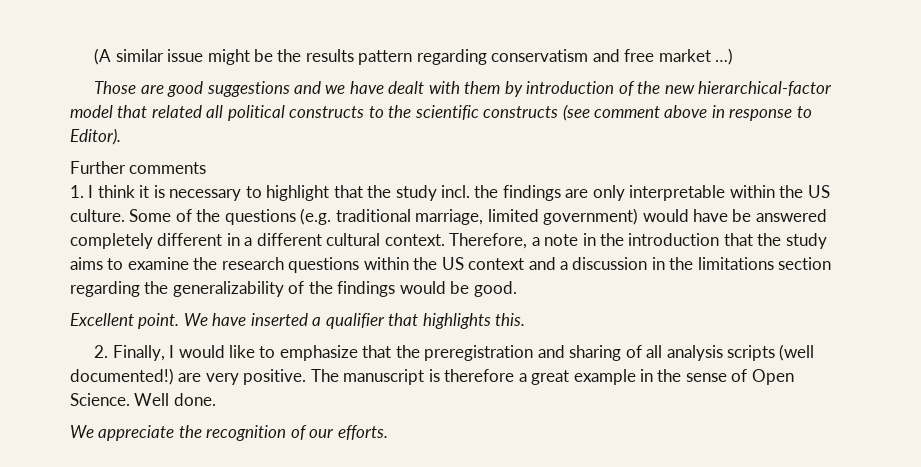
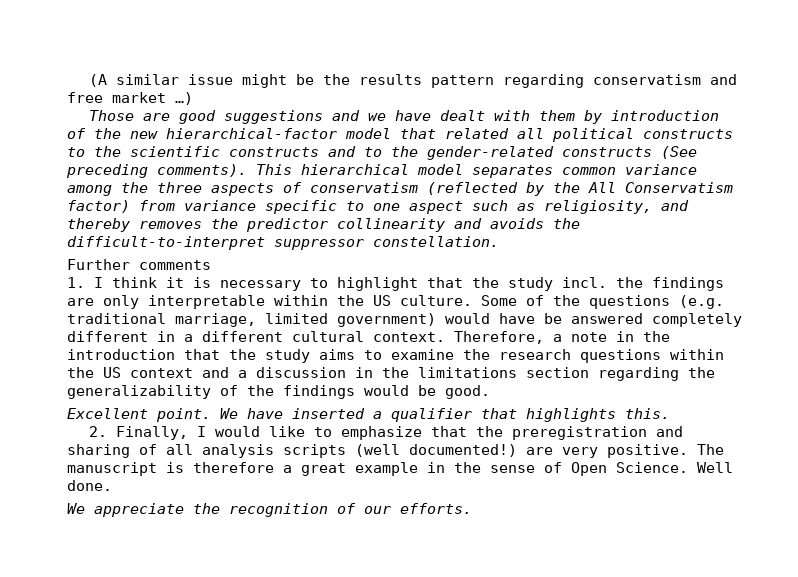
[562,104,812,121] [70,128,121,145] (see comment above in response to Editor). -> [328,146,697,160] [66,164,697,178] [67,182,733,196] [67,200,689,214] [67,218,580,232] [67,236,499,250] and to the gender-related constructs (See preceding comments). This hierarchical model separates common variance among the three aspects of conservatism (reflected by the All Conservatism factor) from variance specific to one aspect such as religiosity, and thereby removes the predictor collinearity and avoids the difficult-to-interpret suppressor constellation.

